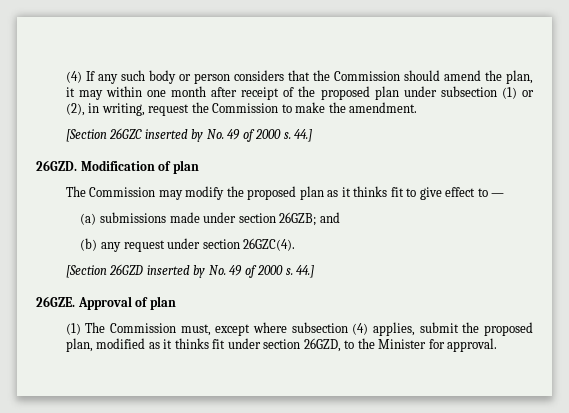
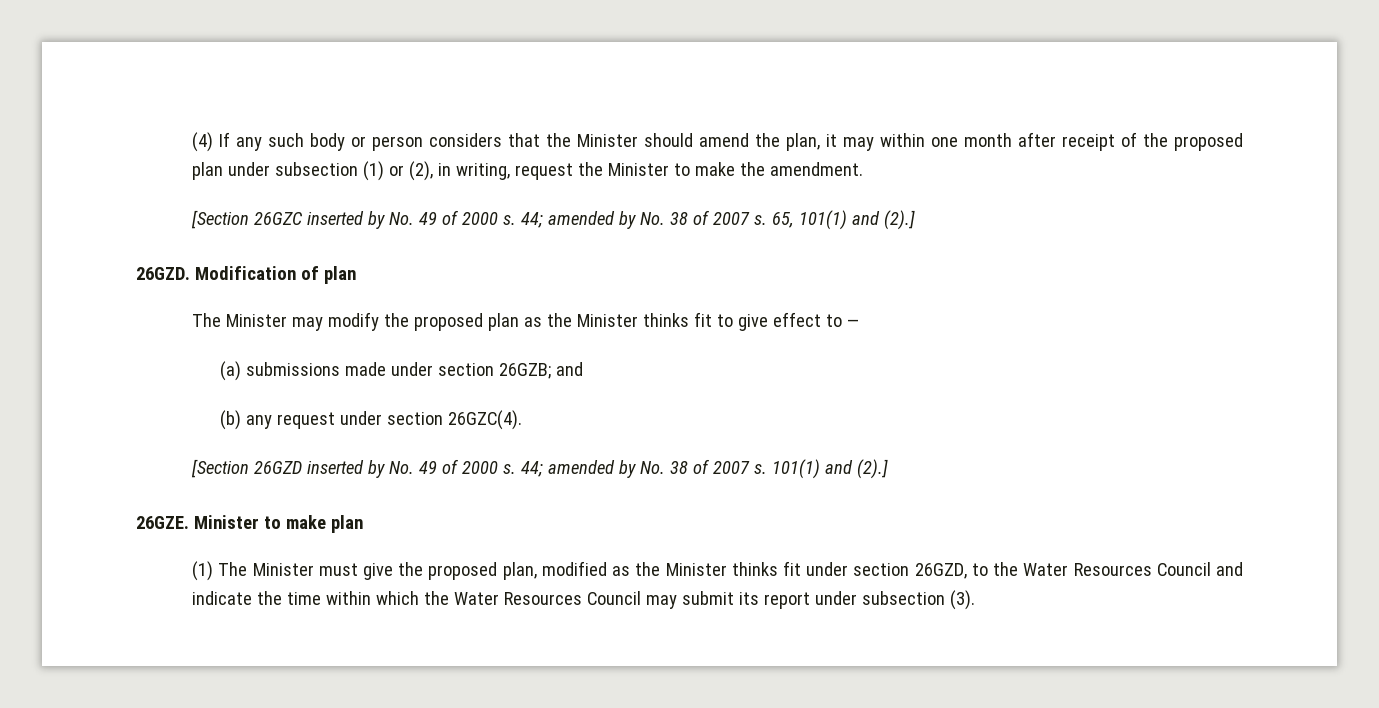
[333,71,400,81] Commission -> [577,134,639,147] Minister
[212,103,279,113] Commission -> [608,163,670,176] Minister
[294,129,313,142] 44.] -> [521,210,915,230] 44; amended by No. 38 of 2007 s. 65, 101(1) and (2).]
[89,187,156,197] Commission -> [226,314,288,327] Minister
[341,187,351,197] it -> [547,313,639,327] the Minister
[296,265,315,278] [36,296,176,310] [65,322,459,336] 44.] // 26GZE. Approval of plan // (1) The Commission must, except where subsection (4) applies, submit -> [521,459,888,479] [136,515,363,533] [192,561,393,581] 44; amended by No. 38 of 2007 s. 101(1) and (2).] // 26GZE. Minister to make plan // (1) The Minister must give
[163,339,173,349] it -> [635,562,727,576] the Minister
[378,338,498,352] Minister for approval. -> [1023,562,1243,576] [192,590,975,610] Water Resources Council and indicate the time within which the Water Resources Council may submit its report under subsection (3).

